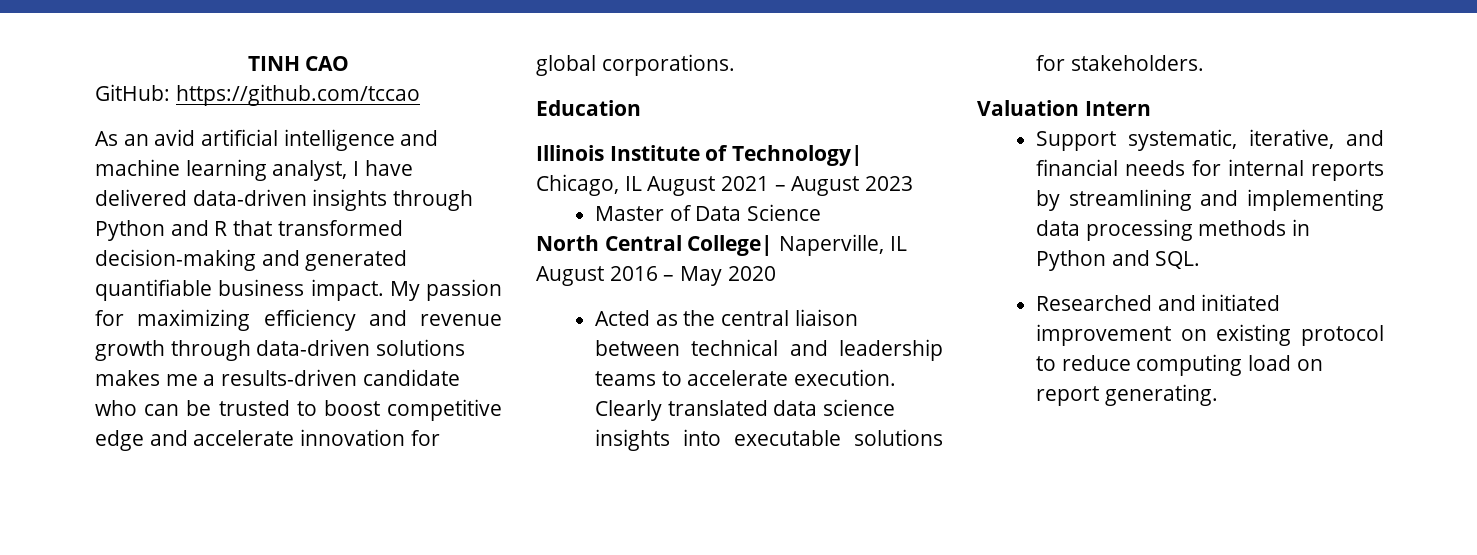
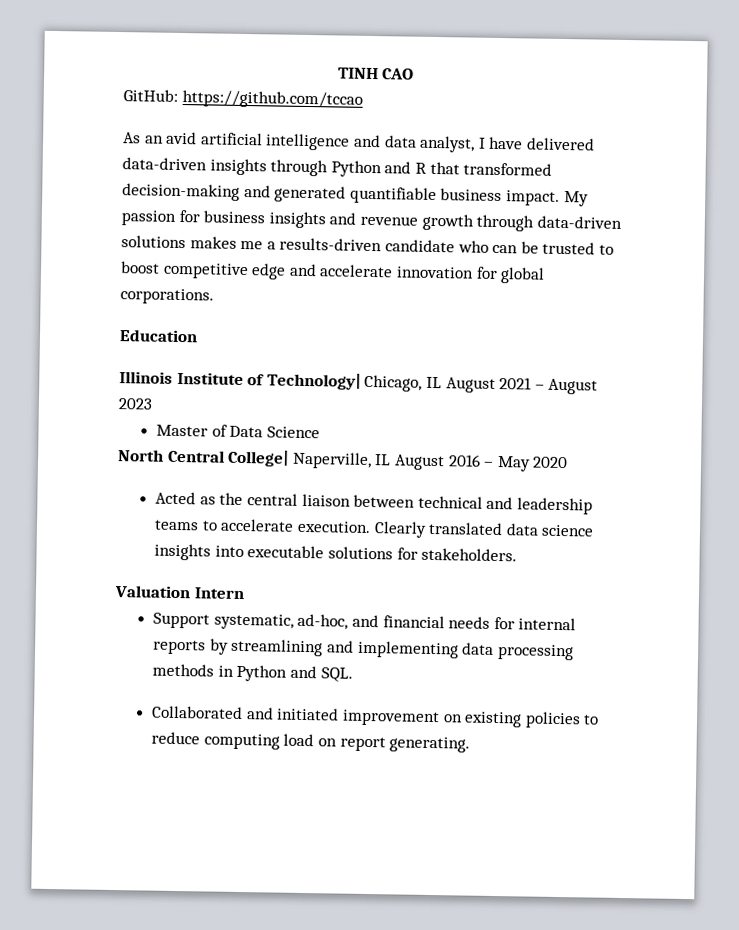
[95,159,267,181] machine learning -> [383,135,417,148] data
[137,309,356,331] maximizing efficiency -> [203,210,326,229] business insights
[1248,129,1334,149] iterative, -> [297,613,349,630] ad-hoc,
[1035,295,1152,311] Researched -> [152,705,244,720] Collaborated
[1301,325,1384,346] protocol -> [524,711,581,729] policies

